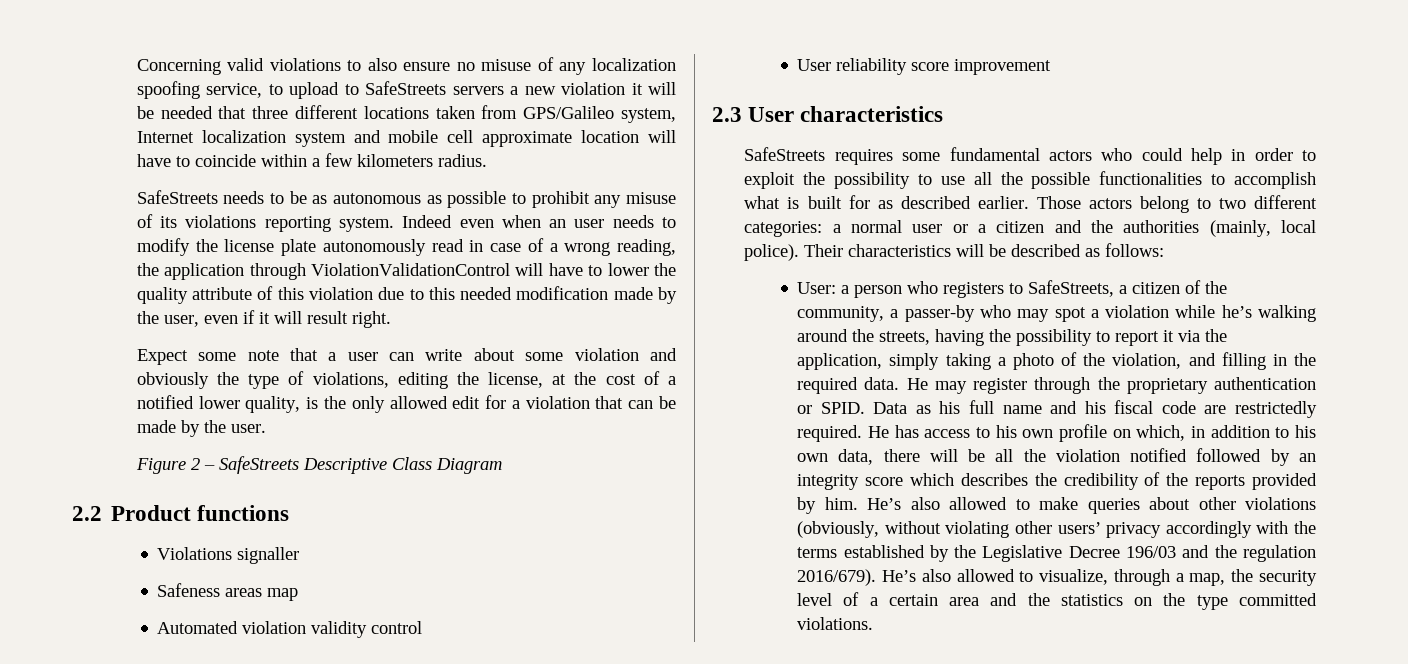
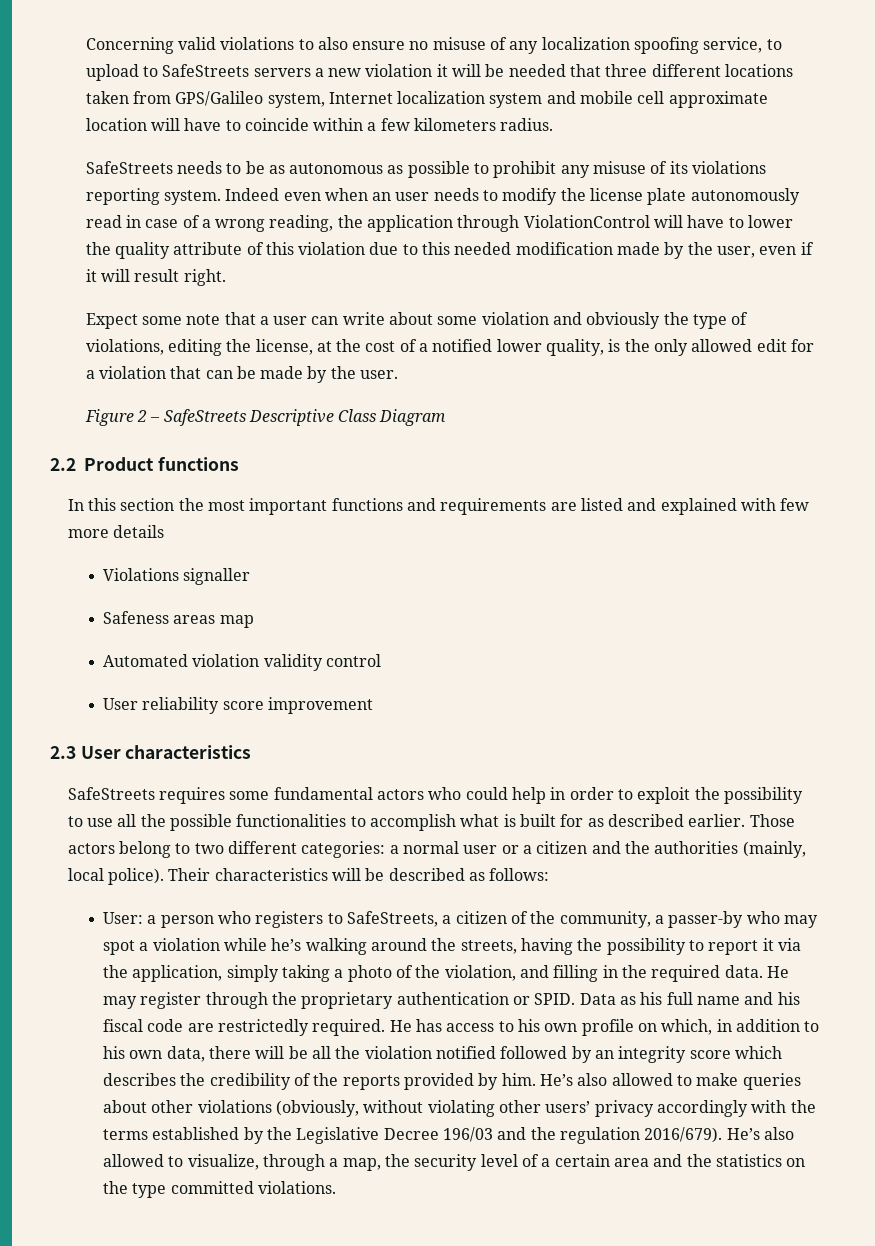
[311,263,511,276] ViolationValidationControl -> [523,215,650,228] ViolationControl
(290, 513) none -> [67,498,810,515] [67,525,165,538] // In this section the most important functions and requirements are listed and explained with few more details

